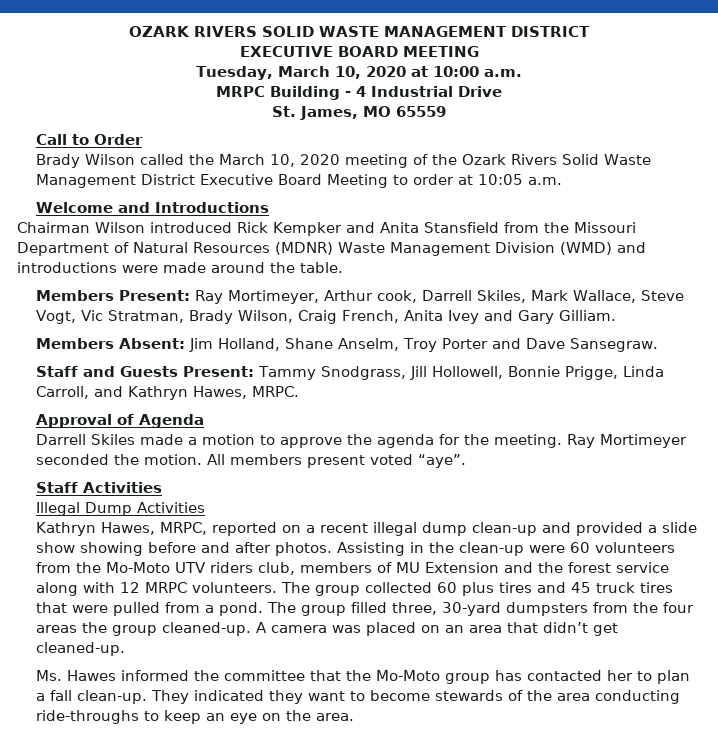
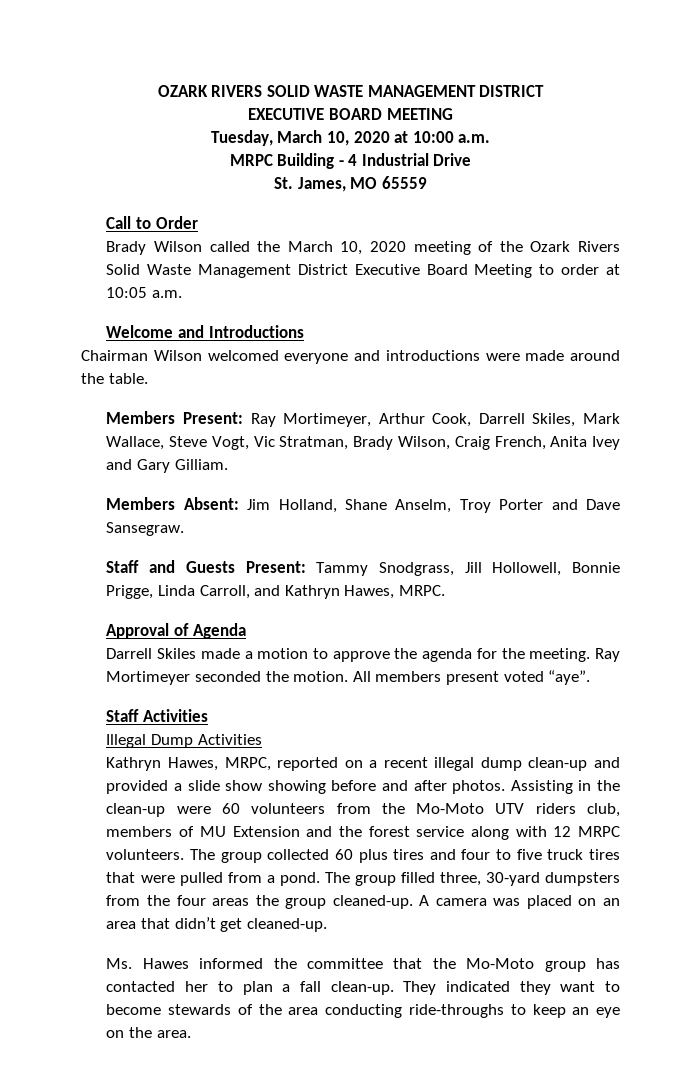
[150,222,636,236] [17,242,612,256] introduced Rick Kempker and Anita Stansfield from the Missouri Department of Natural Resources (MDNR) Waste Management Division (WMD) -> [207,350,349,364] welcomed everyone
[377,290,418,303] cook, -> [432,413,472,427] Cook,
[571,582,592,593] 45 -> [461,849,542,860] four to five

